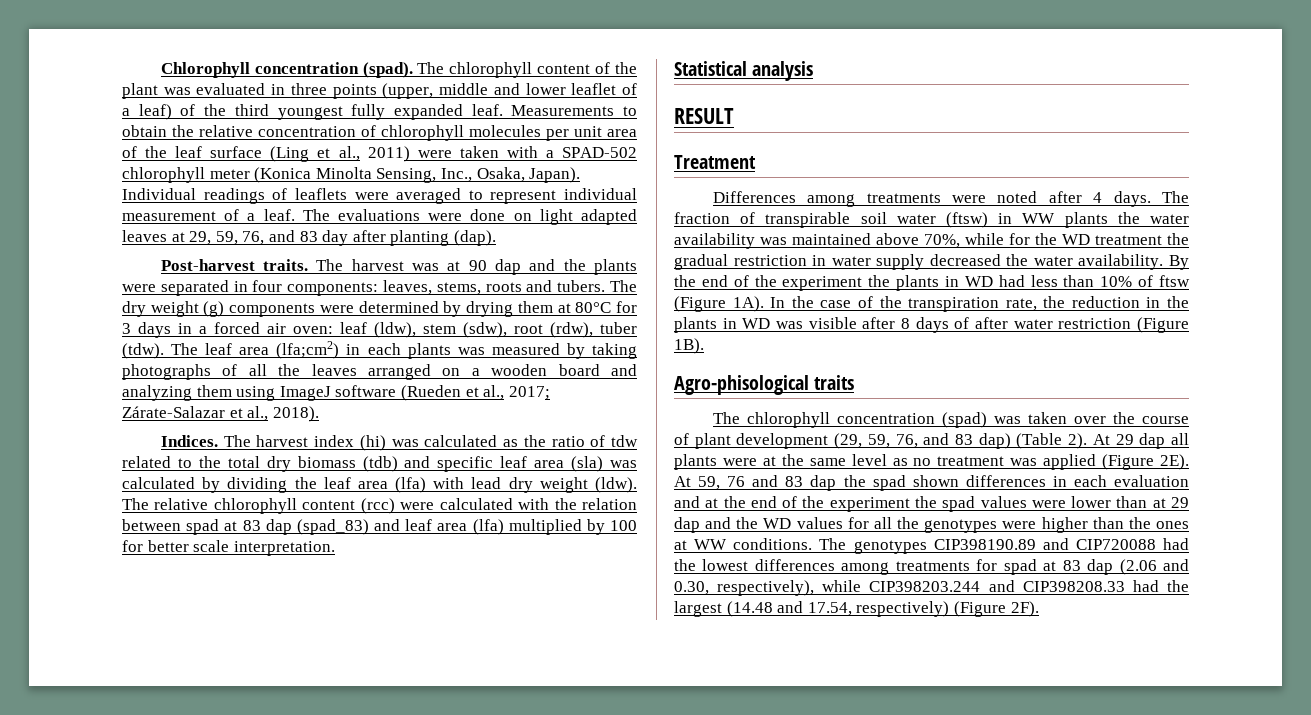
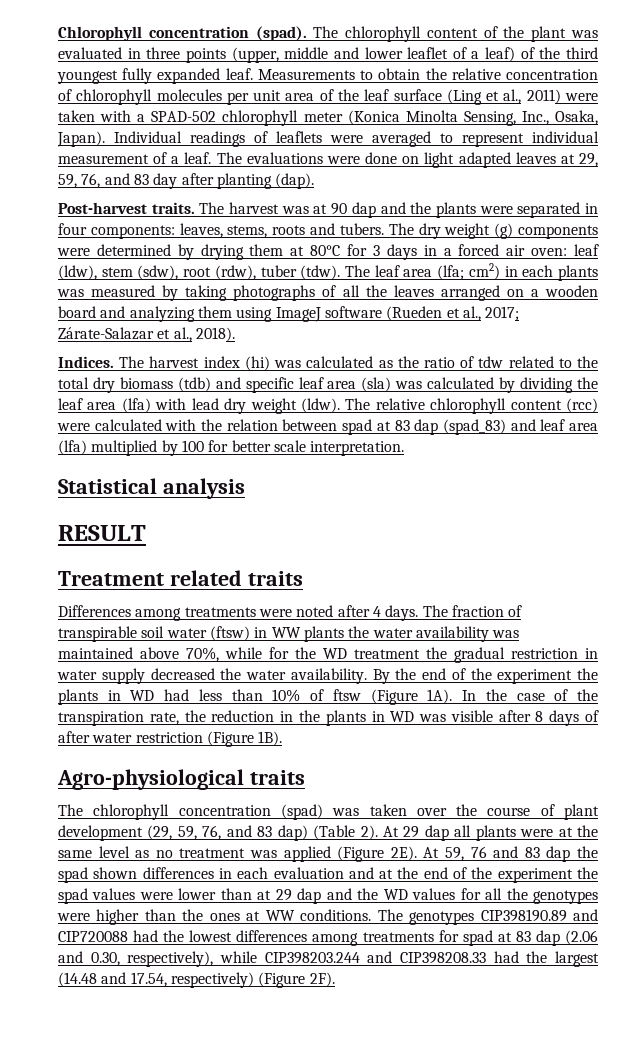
[276,341,340,359] (lfa;cm2) -> [437,263,500,280] (lfa; cm2)
(756, 162) none -> [169,570,303,586] related traits
[674,375,809,395] Agro-phisological -> [57,769,244,790] Agro-physiological

